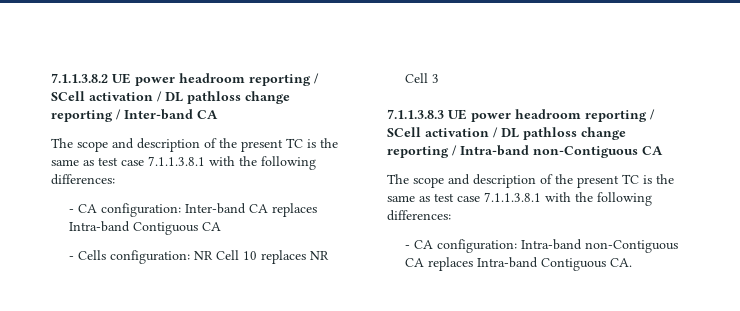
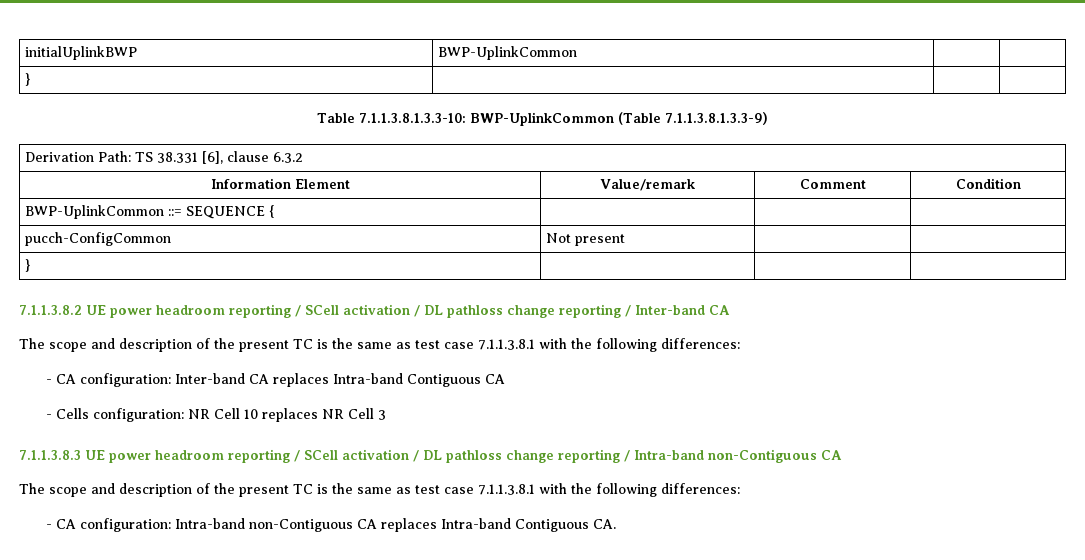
(51, 78) none -> [25,46,138,60] [438,46,578,60] [25,73,31,86] [317,112,768,126] [25,151,304,164] [210,178,350,189] [600,179,696,191] [799,179,866,189] [955,178,1021,189] [25,205,276,219] [25,232,172,246] [546,233,626,246] [25,259,31,272] initialUplinkBWP | BWP-UplinkCommon | | // } | | | // Table 7.1.1.3.8.1.3.3-10: BWP-UplinkCommon (Table 7.1.1.3.8.1.3.3-9) // Derivation Path: TS 38.331 [6], clause 6.3.2 // Information Element | Value/remark | Comment | Condition // BWP-UplinkCommon ::= SEQUENCE { | | | // pucch-ConfigCommon | Not present | | // } | | | //

